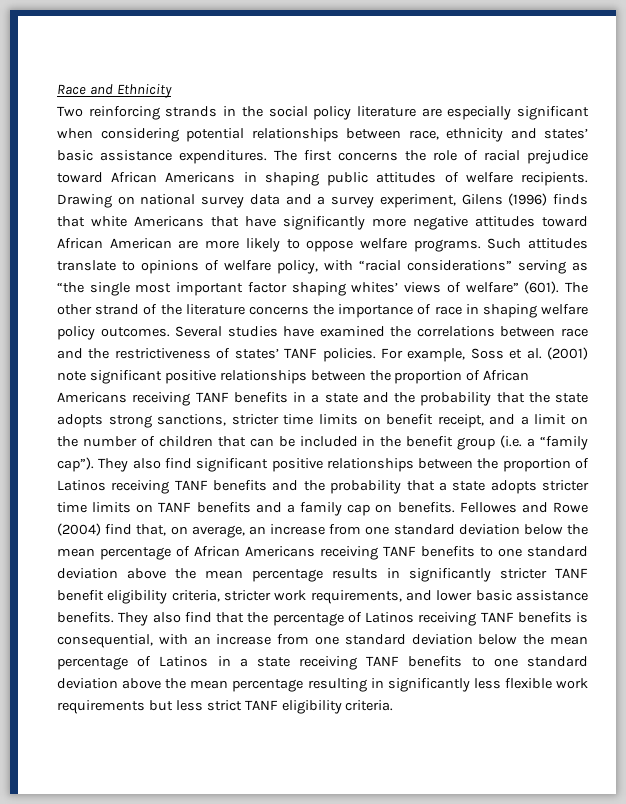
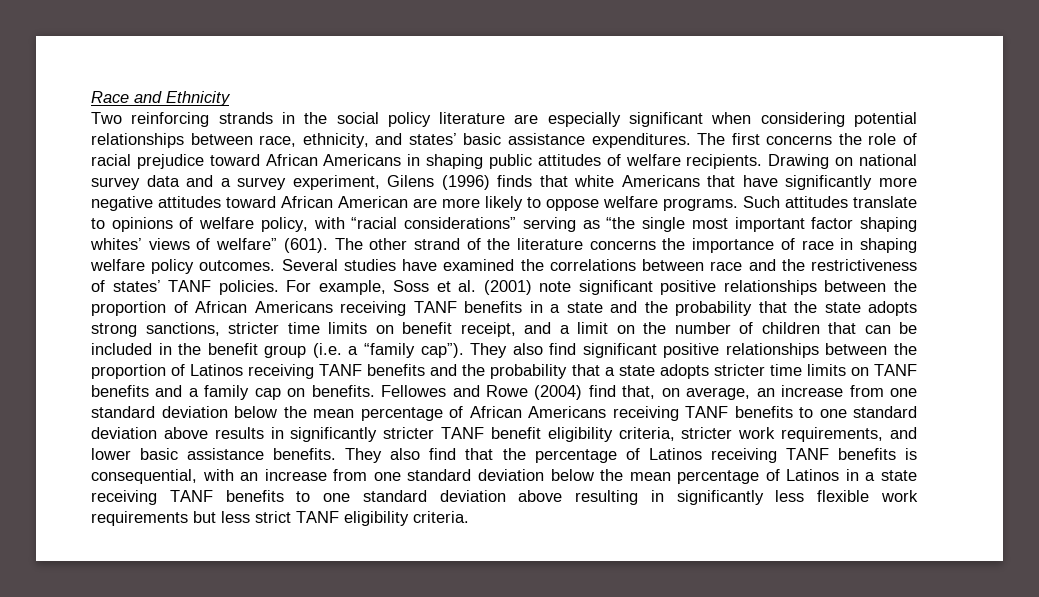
[446,128,503,142] ethnicity -> [302,133,369,148] ethnicity,
[175,568,323,582] the mean percentage -> (208, 433) none
[165,678,304,692] the mean percentage -> (563, 496) none

